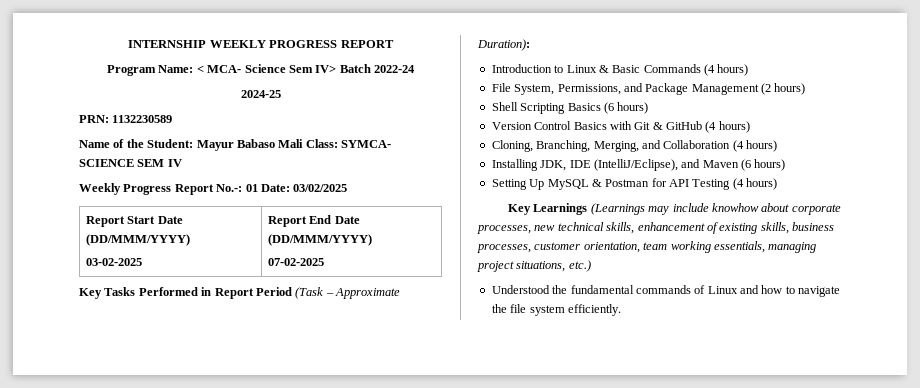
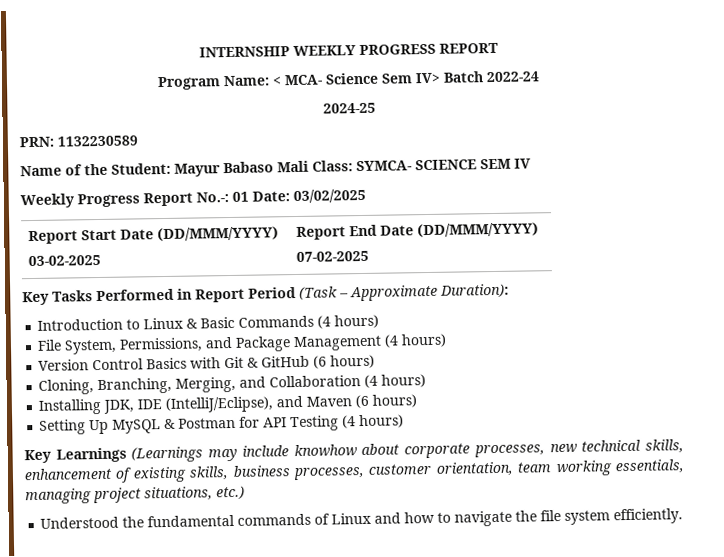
[761,83,806,95] [491,102,614,114] (2 hours) // Shell Scripting Basics (6 -> [384,334,400,348] (4
[705,121,717,133] (4 -> [313,355,328,369] (6

